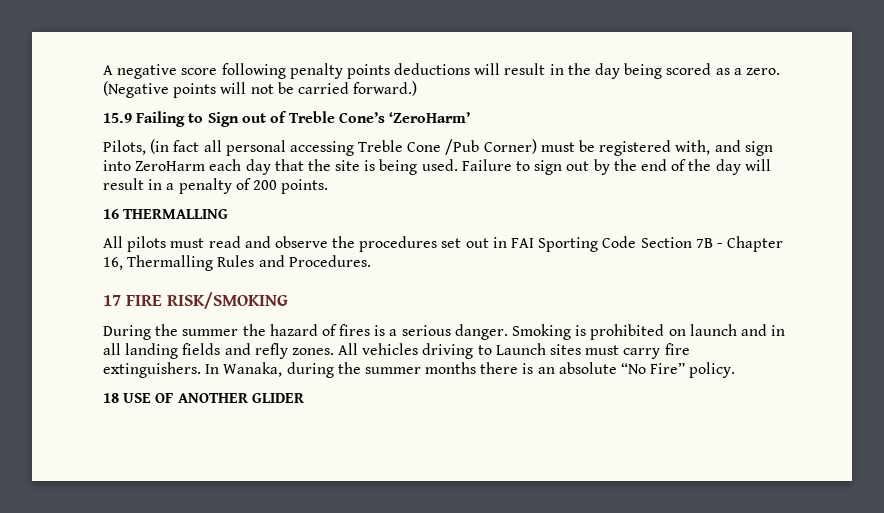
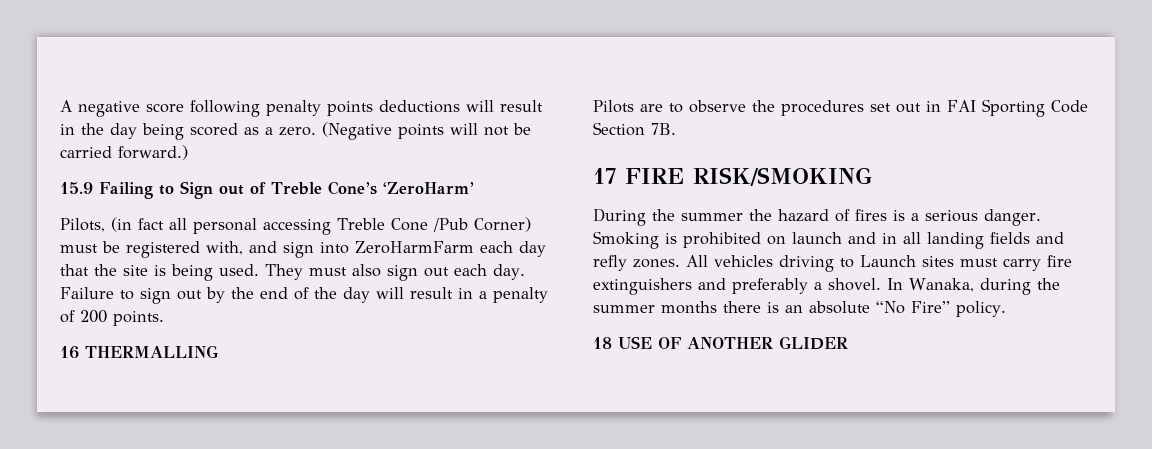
[135,161,206,171] ZeroHarm -> [355,241,474,254] ZeroHarmFarm
(458, 165) none -> [265,264,525,281] They must also sign out each day.
[103,236,271,252] All pilots must read and -> [593,100,683,113] Pilots are to
[695,236,784,252] [103,255,371,271] 7B - Chapter 16, Thermalling Rules and Procedures. -> [651,123,676,135] 7B.
[103,362,201,378] extinguishers. -> [593,278,881,295] extinguishers and preferably a shovel.

